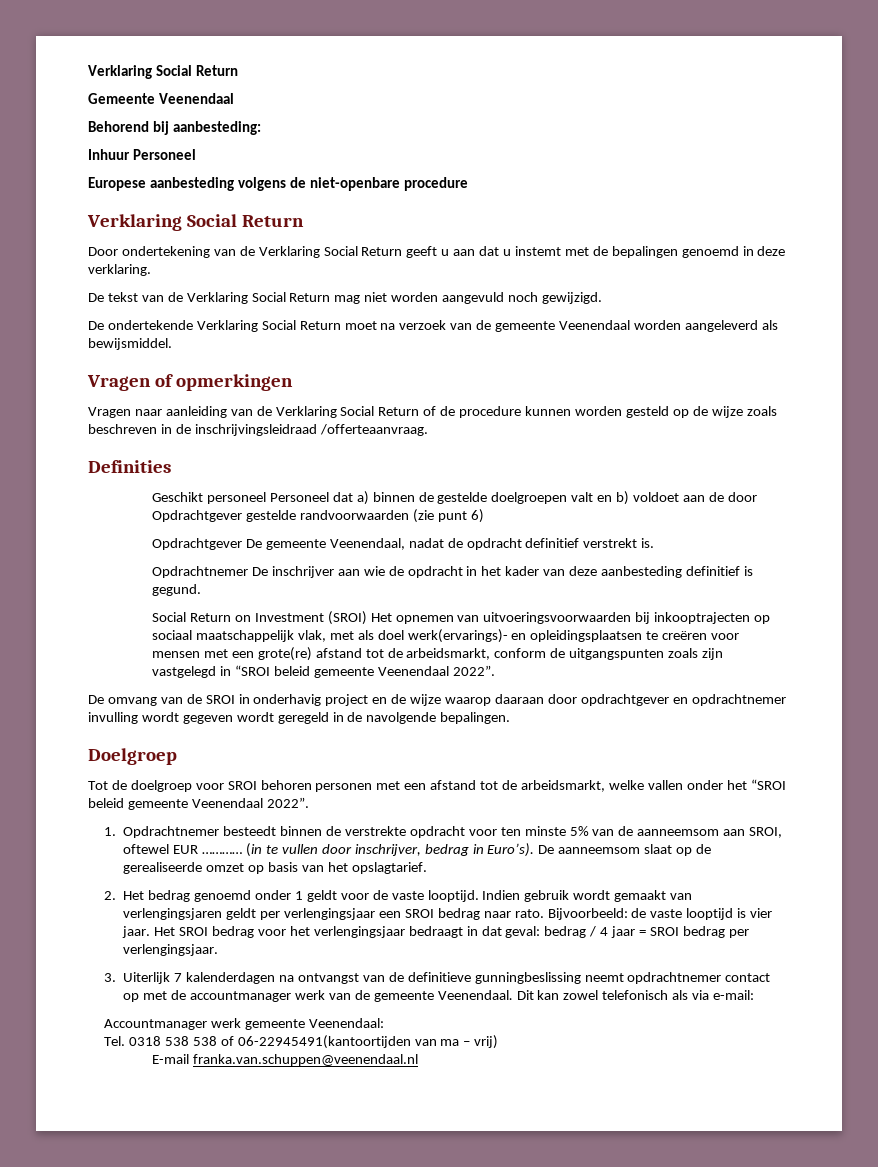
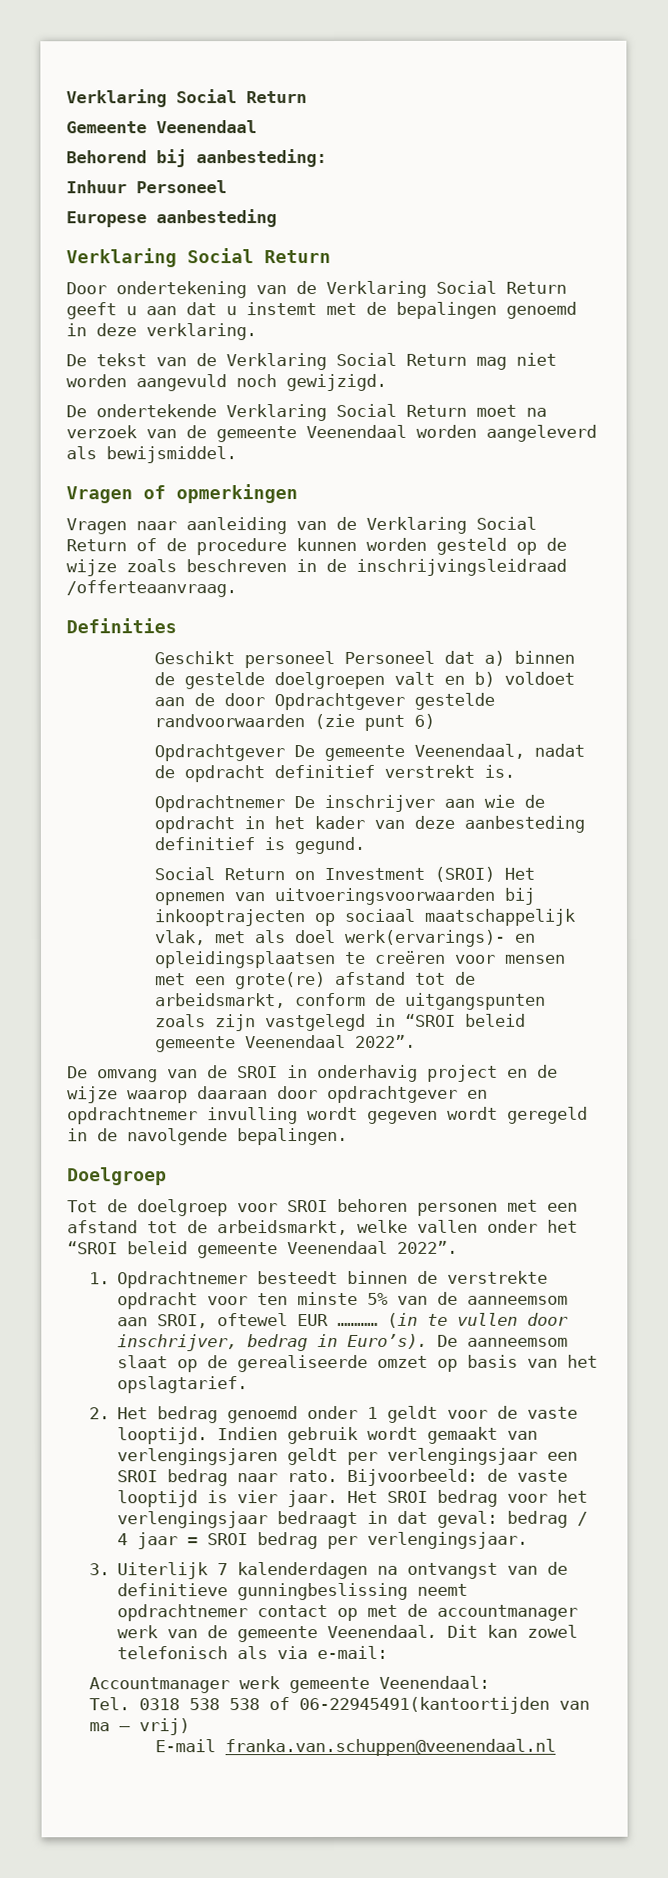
[237,177,468,191] volgens de niet-openbare procedure -> (277, 218) none

